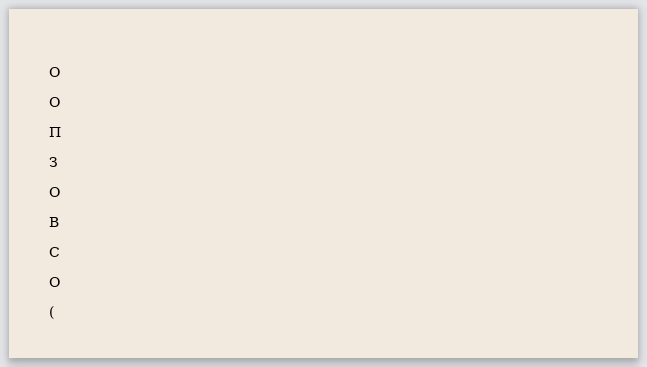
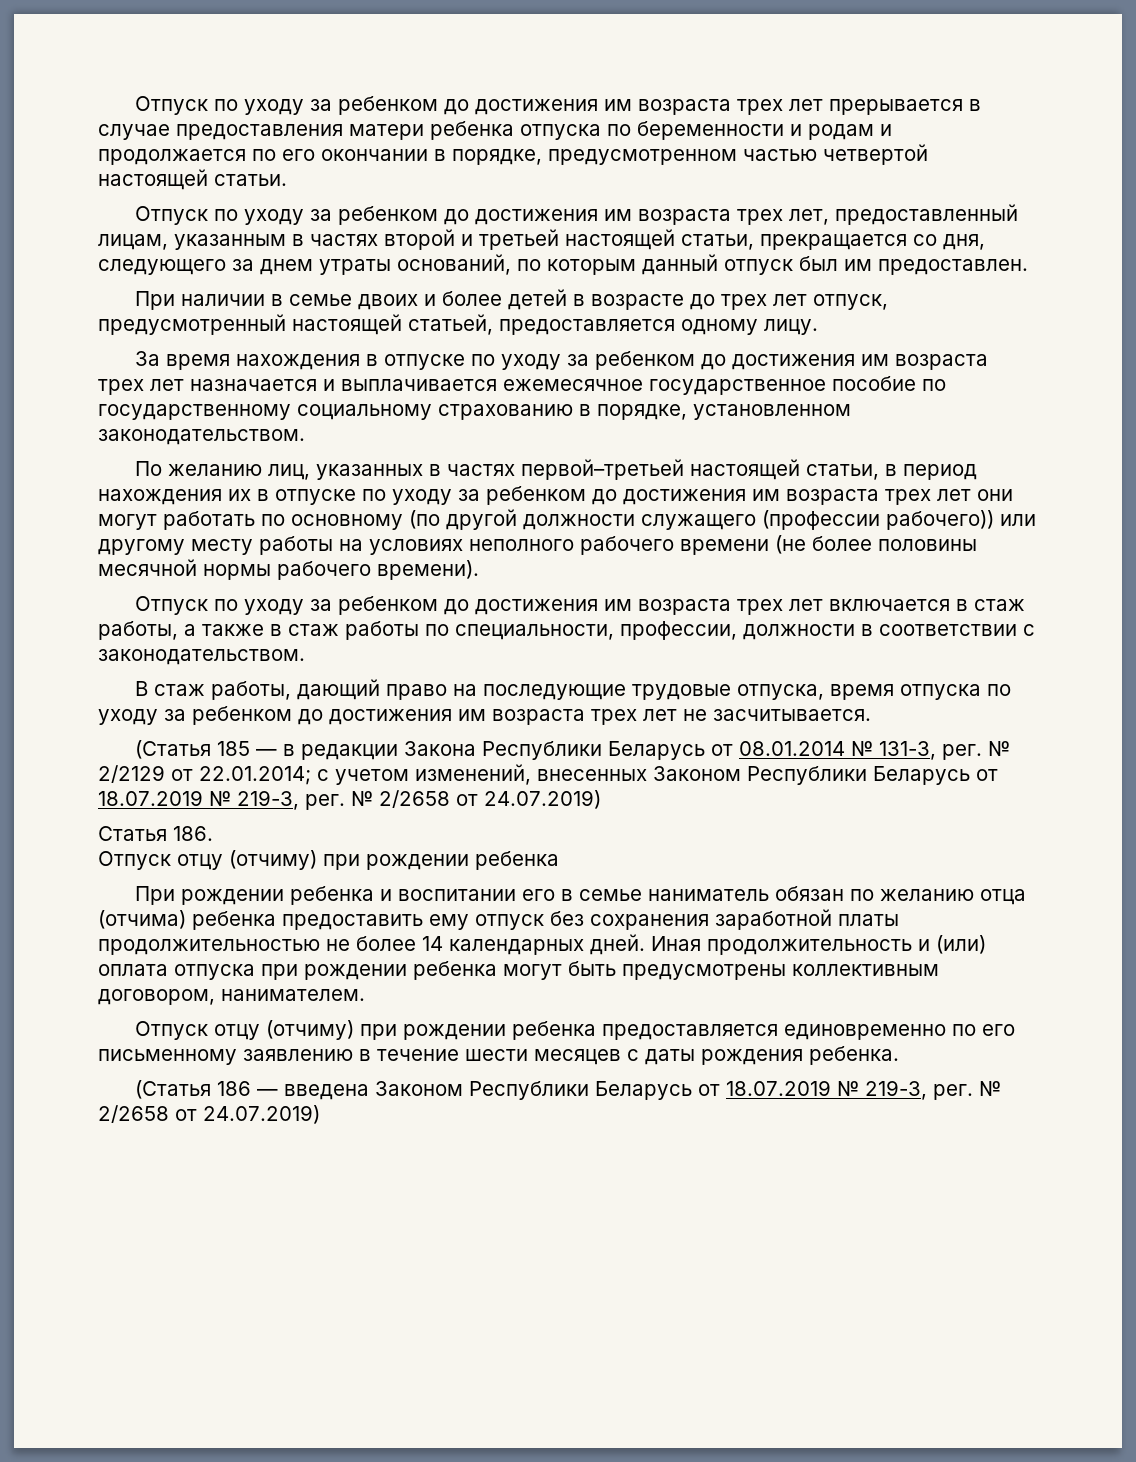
[49,67,60,77] [49,97,60,107] [49,127,61,137] [49,157,58,167] [49,187,60,197] [49,217,59,227] [49,247,60,257] [49,277,60,287] [49,306,54,319] О // О // П // З // О // В // С // О // ( -> [135,96,982,115] [98,121,892,140] [98,144,928,165] [98,169,287,190] [135,204,1019,225] [98,229,985,250] [98,254,1028,275] [135,289,889,310] [98,314,818,335] [135,351,989,370] [98,376,946,395] [98,404,851,420] [98,429,305,445] [135,459,978,480] [98,486,1013,505] [98,509,1036,530] [98,535,977,555] [98,559,479,580] [135,596,1026,615] [98,621,1035,640] [98,649,305,665] [135,679,1012,700] [98,706,871,725] [135,740,1011,760] [98,764,998,785] [98,790,601,810] [98,826,213,841] [98,850,559,870] [135,886,1027,905] [98,909,899,930] [98,934,986,955] [98,961,939,980] [98,989,365,1005] [135,1020,1016,1040] [98,1046,899,1065] [135,1080,1002,1100] [98,1105,320,1124] Отпуск по уходу за ребенком до достижения им возраста трех лет прерывается в случае предоставления матери ребенка отпуска по беременности и родам и продолжается по его окончании в порядке, предусмотренном частью четвертой настоящей статьи. // Отпуск по уходу за ребенком до достижения им возраста трех лет, предоставленный лицам, указанным в частях второй и третьей настоящей статьи, прекращается со дня, следующего за днем утраты оснований, по которым данный отпуск был им предоставлен. // При наличии в семье двоих и более детей в возрасте до трех лет отпуск, предусмотренный настоящей статьей, предоставляется одному лицу. // За время нахождения в отпуске по уходу за ребенком до достижения им возраста трех лет назначается и выплачивается ежемесячное государственное пособие по государственному социальному страхованию в порядке, установленном законодательством. // По желанию лиц, указанных в частях первой–третьей настоящей статьи, в период нахождения их в отпуске по уходу за ребенком до достижения им возраста трех лет они могут работать по основному (по другой должности служащего (профессии рабочего)) или другому месту работы на условиях неполного рабочего времени (не более половины месячной нормы рабочего времени). // Отпуск по уходу за ребенком до достижения им возраста трех лет включается в стаж работы, а также в стаж работы по специальности, профессии, должности в соответствии с законодательством. // В стаж работы, дающий право на последующие трудовые отпуска, время отпуска по уходу за ребенком до достижения им возраста трех лет не засчитывается. // (Статья 185 — в редакции Закона Республики Беларусь от 08.01.2014 № 131-З, рег. № 2/2129 от 22.01.2014; с учетом изменений, внесенных Законом Республики Беларусь от 18.07.2019 № 219-З, рег. № 2/2658 от 24.07.2019) // Статья 186. // Отпуск отцу (отчиму) при рождении ребенка // При рождении ребенка и воспитании его в семье наниматель обязан по желанию отца (отчима) ребенка предоставить ему отпуск без сохранения заработной платы продолжительностью не более 14 календарных дней. Иная продолжительность и (или) оплата отпуска при рождении ребенка могут быть предусмотрены коллективным договором, нанимателем. // Отпуск отцу (отчиму) при рождении ребенка предоставляется единовременно по его письменному заявлению в течение шести месяцев с даты рождения ребенка. // (Статья 186 — введена Законом Республики Беларусь от 18.07.2019 № 219-З, рег. № 2/2658 от 24.07.2019)

